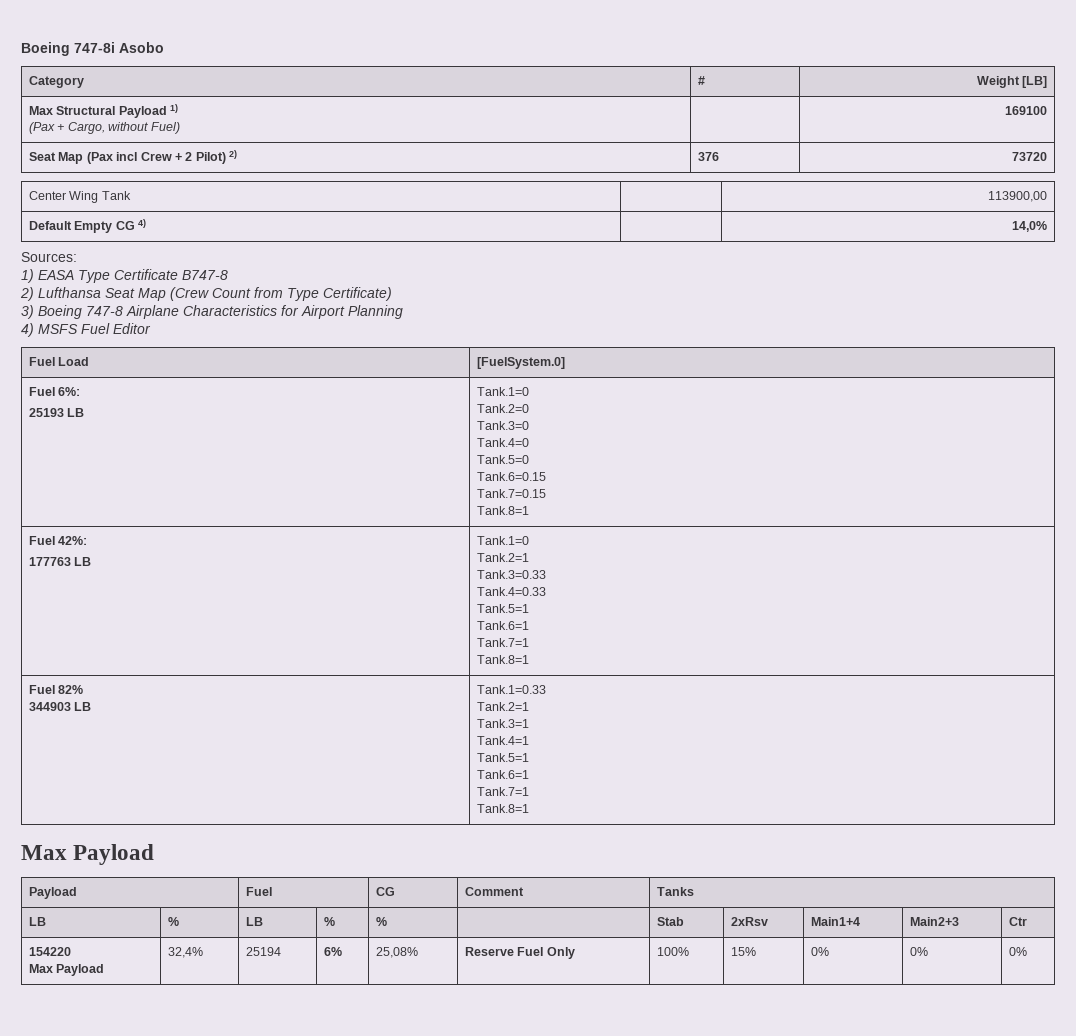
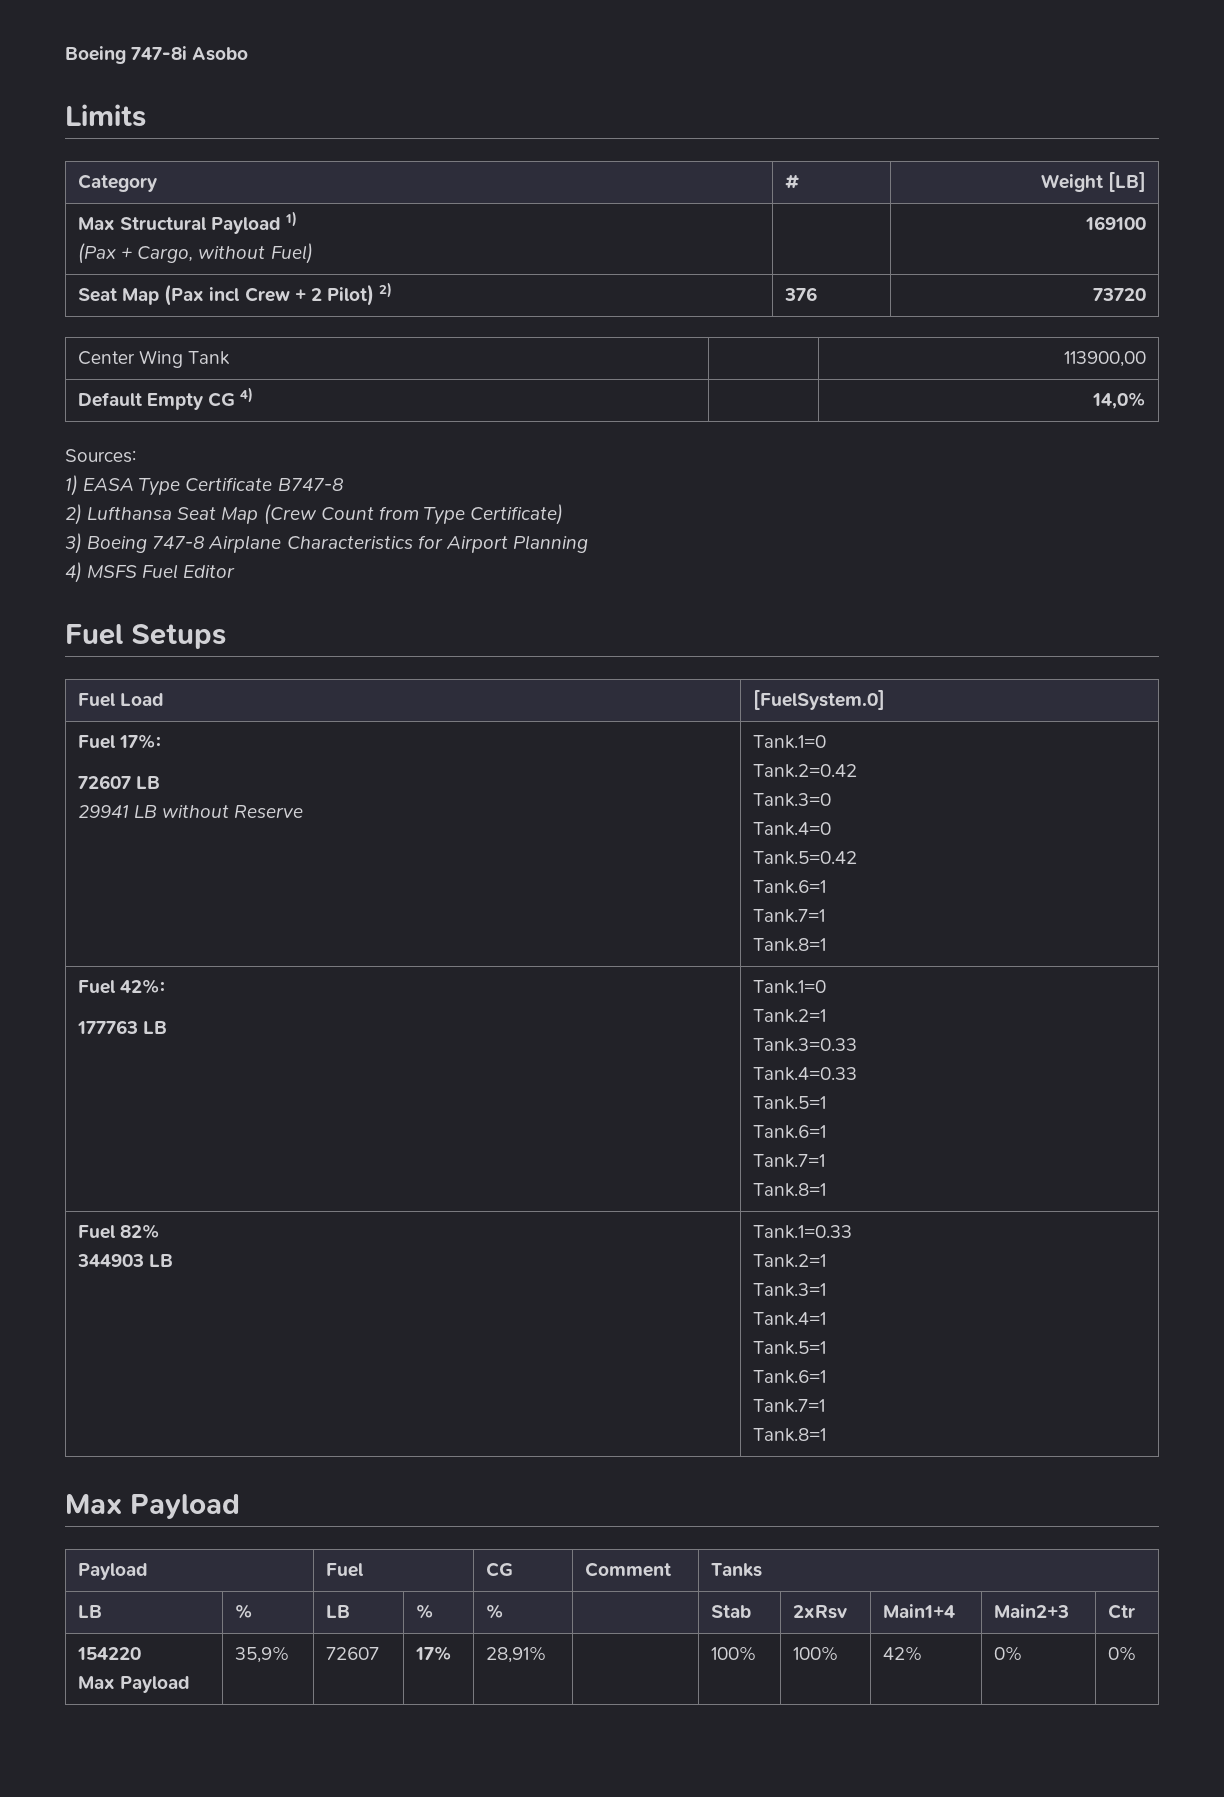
(164, 47) none -> [65,104,146,127] // Limits
(151, 328) none -> [65,624,226,649] // Fuel Setups
[58,387,81,396] [29,408,85,417] [477,387,530,396] [477,404,530,413] 6%: // 25193 LB | Tank.1=0 // Tank.2=0 -> [119,734,162,749] [78,775,161,789] [78,805,304,818] [753,735,827,749] [753,764,858,778] 17%: // 72607 LB // 29941 LB without Reserve | Tank.1=0 // Tank.2=0.42
[477,455,530,464] [477,472,547,481] [477,489,547,498] Tank.5=0 // Tank.6=0.15 // Tank.7=0.15 -> [753,851,858,865] [753,880,827,894] [753,909,826,923] Tank.5=0.42 // Tank.6=1 // Tank.7=1
[168,947,204,958] [246,947,282,956] [324,947,343,956] [376,947,419,958] [465,947,575,959] [657,947,690,956] [731,947,757,956] [811,947,830,956] [910,947,929,956] [1009,947,1028,956] 32,4% | 25194 | 6% | 25,08% | Reserve Fuel Only | 100% | 15% | 0% | 0% | 0% -> [235,1646,291,1663] [326,1647,380,1660] [415,1646,453,1661] [486,1646,548,1663] [711,1646,758,1661] [793,1646,840,1661] [883,1646,924,1661] [994,1646,1024,1661] [1108,1646,1138,1661] 35,9% | 72607 | 17% | 28,91% | | 100% | 100% | 42% | 0% | 0%

